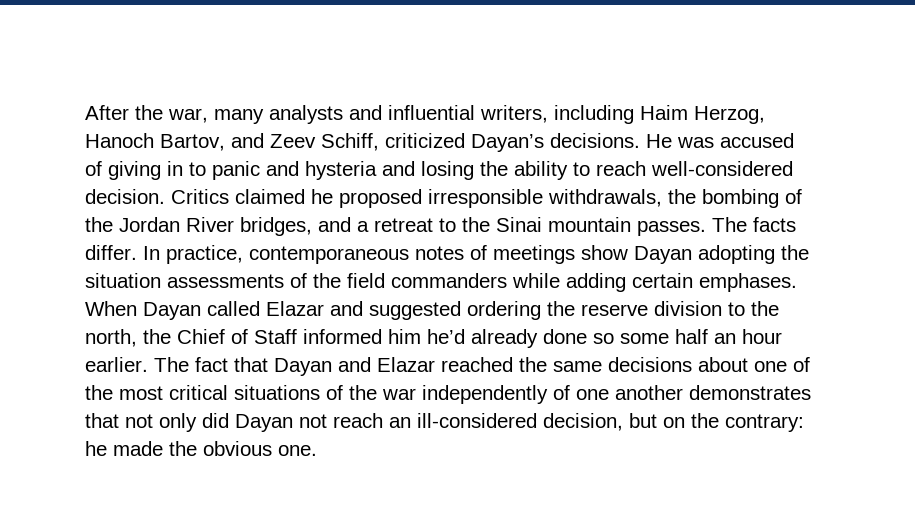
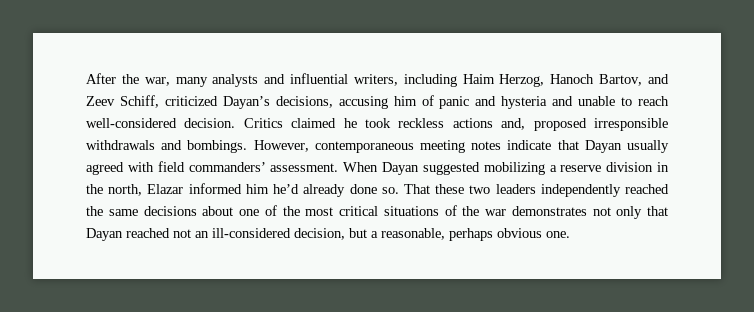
[550,133,794,148] [85,161,206,180] decisions. He was accused of giving in to -> [275,95,434,109] decisions, accusing him of
[421,161,568,180] losing the ability -> [578,96,616,106] unable
[339,189,802,208] [85,217,796,236] [85,245,809,264] [85,273,797,292] [85,301,575,320] proposed irresponsible withdrawals, the bombing of the Jordan River bridges, and a retreat to the Sinai mountain passes. The facts differ. In practice, contemporaneous notes of meetings show Dayan adopting the situation assessments of the field commanders while adding certain emphases. When Dayan called Elazar and suggested ordering the -> [365,118,668,131] [86,140,669,153] [86,161,557,175] took reckless actions and, proposed irresponsible withdrawals and bombings. However, contemporaneous meeting notes indicate that Dayan usually agreed with field commanders’ assessment. When Dayan suggested mobilizing a
[728,302,745,316] to -> [657,162,669,172] in
[143,329,297,344] the Chief of Staff -> [147,184,184,194] Elazar
[593,329,782,344] [85,357,435,376] so some half an hour earlier. The fact that Dayan and Elazar -> [381,184,621,197] so. That these two leaders independently
[422,385,811,404] [85,413,804,432] [85,441,197,456] independently of one another demonstrates that not only did Dayan not reach an ill-considered decision, but on the contrary: he made the -> [511,206,668,219] [86,228,493,241] demonstrates not only that Dayan reached not an ill-considered decision, but a reasonable, perhaps

